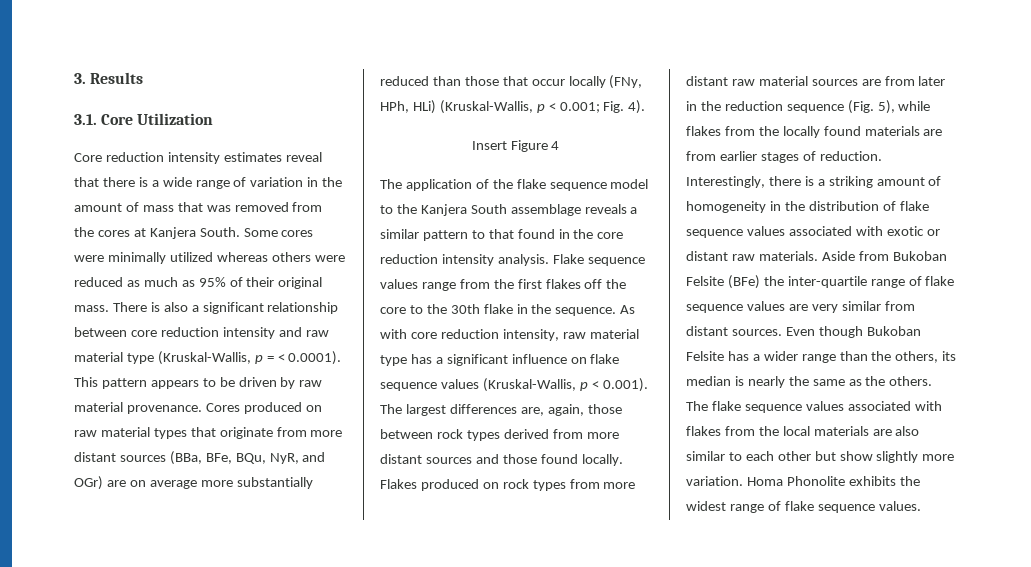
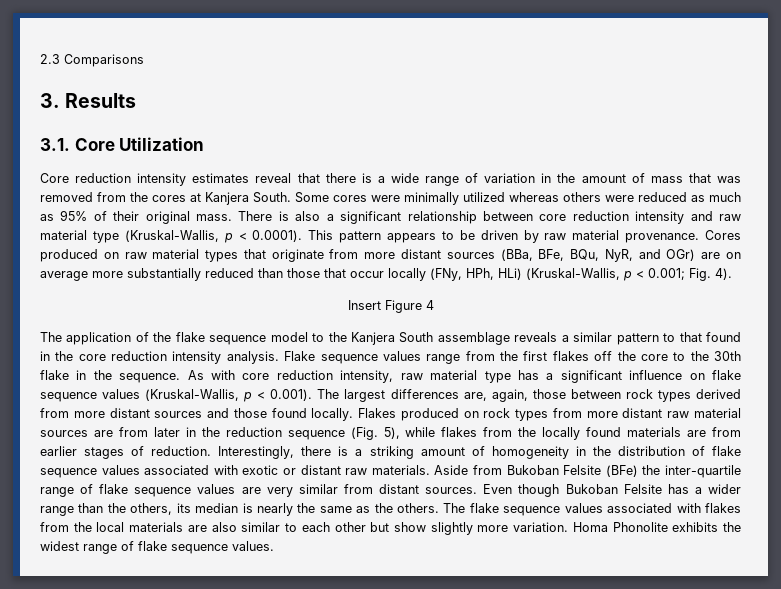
(74, 78) none -> [40,54,144,67] 2.3 Comparisons //
[266,356,274,362] = -> (233, 238) none

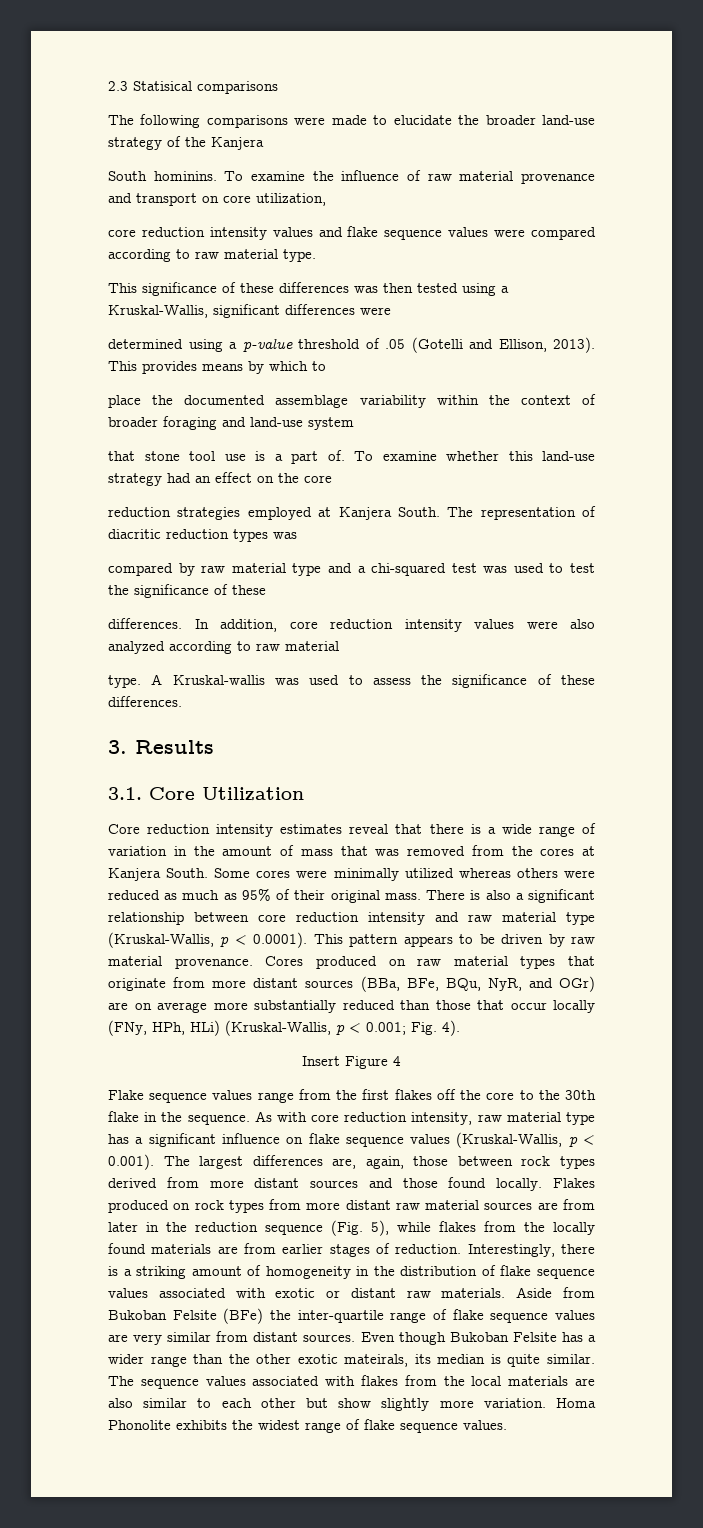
[64,54,144,67] Comparisons -> [133,81,278,94] [108,114,596,128] [108,136,264,150] [108,170,595,184] [108,193,326,206] [108,226,597,240] [108,249,316,262] [108,282,509,296] [108,304,391,318] [108,337,595,353] [108,361,326,374] [108,394,596,408] [108,416,354,430] [108,450,595,464] [108,472,332,486] [108,506,596,520] [108,529,297,542] [108,563,595,576] [108,584,266,598] [108,618,595,632] [108,641,339,654] [108,674,595,688] [108,696,182,707] Statisical comparisons // The following comparisons were made to elucidate the broader land-use strategy of the Kanjera // South hominins. To examine the influence of raw material provenance and transport on core utilization, // core reduction intensity values and flake sequence values were compared according to raw material type. // This significance of these differences was then tested using a Kruskal-Wallis, significant differences were // determined using a p-value threshold of .05 (Gotelli and Ellison, 2013). This provides means by which to // place the documented assemblage variability within the context of broader foraging and land-use system // that stone tool use is a part of. To examine whether this land-use strategy had an effect on the core // reduction strategies employed at Kanjera South. The representation of diacritic reduction types was // compared by raw material type and a chi-squared test was used to test the significance of these // differences. In addition, core reduction intensity values were also analyzed according to raw material // type. A Kruskal-wallis was used to assess the significance of these differences.
[40,332,742,345] [40,351,279,364] The application of the flake sequence model to the Kanjera South assemblage reveals a similar pattern to that found in the core reduction intensity analysis. -> (401, 1061) none
[130,503,499,516] others, its median is nearly the same as the others. The flake -> [256,1354,595,1367] [108,1376,134,1386] other exotic mateirals, its median is quite similar. The

